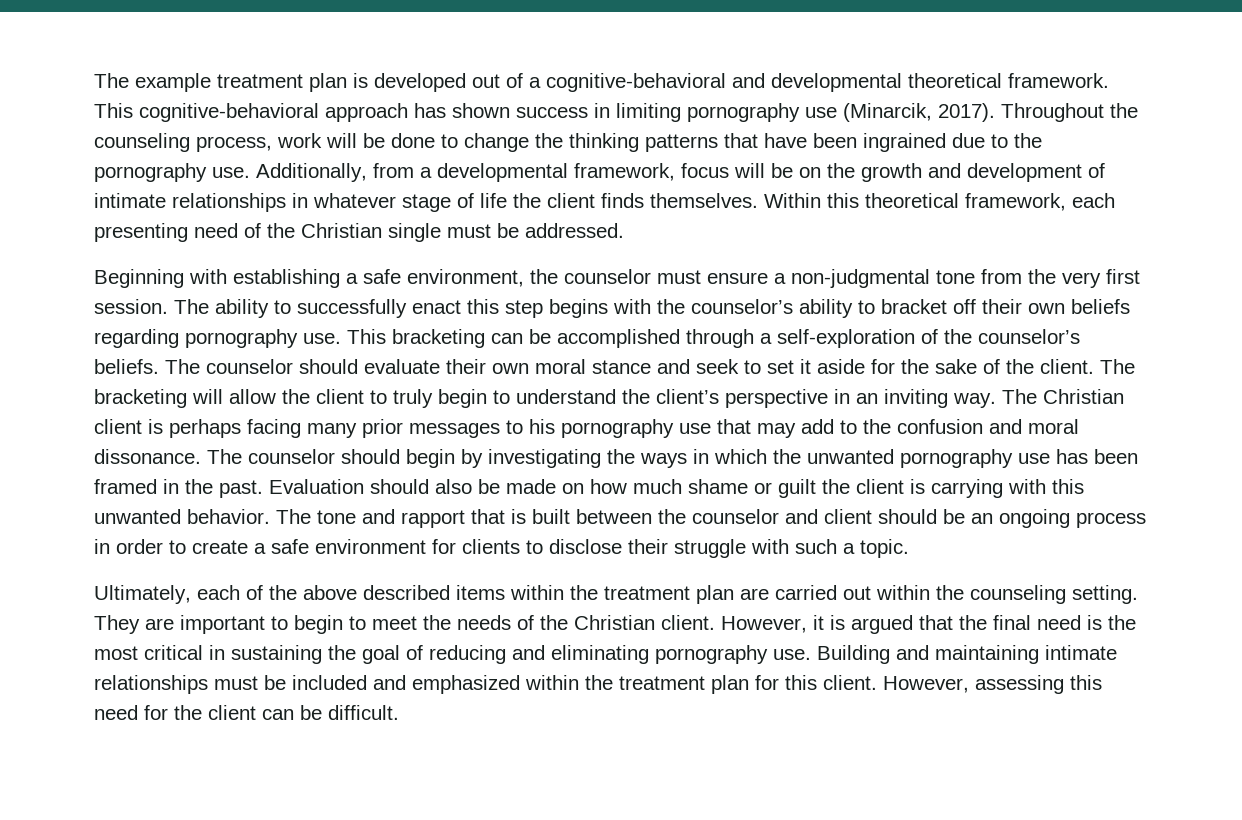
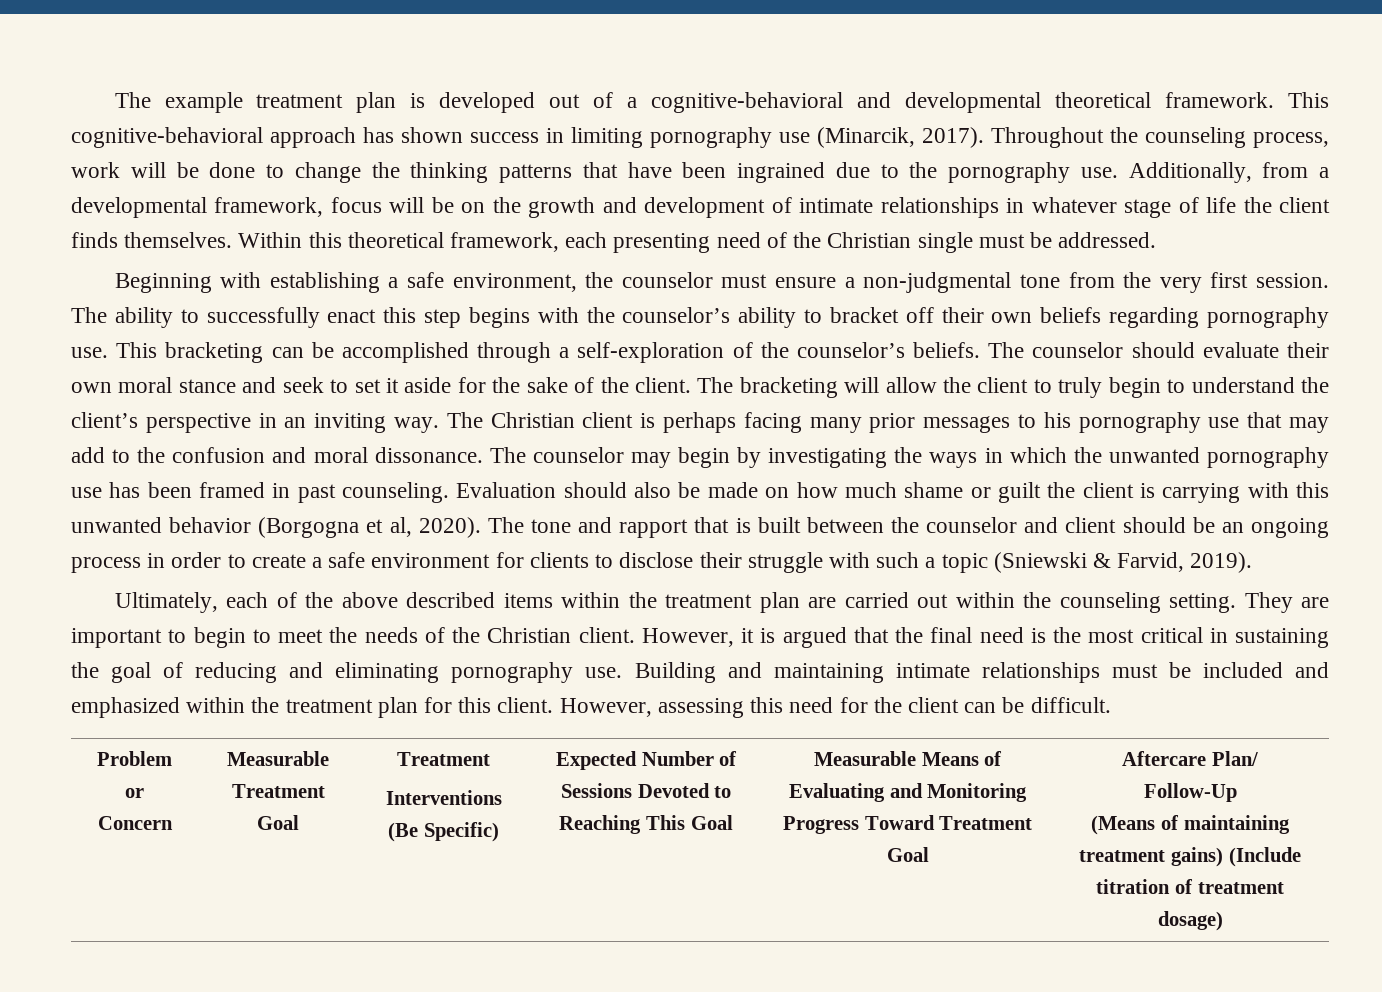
[341,449,400,464] should -> [630,452,671,468] may
[185,479,263,498] the past. -> [297,482,450,503] past counseling.
[187,509,270,524] behavior. -> [169,517,481,538] behavior (Borgogna et al, 2020).
[860,539,909,558] topic. -> [941,552,1253,573] topic (Sniewski & Farvid, 2019).
(399, 712) none -> [97,751,172,766] [125,788,144,798] [97,816,173,830] [227,751,329,766] [231,784,325,798] [257,815,299,830] [397,752,490,766] [385,790,502,805] [388,822,499,842] [555,751,738,770] [560,783,732,798] [559,815,733,834] [813,751,1003,766] [788,783,1028,802] [782,815,1033,834] [886,847,929,862] [1122,751,1258,766] [1143,783,1237,802] [1091,815,1290,835] [1079,847,1301,867] [1096,879,1284,894] [1157,911,1223,931] // Problem or Concern | Measurable Treatment Goal | Treatment // Interventions (Be Specific) | Expected Number of Sessions Devoted to Reaching This Goal | Measurable Means of Evaluating and Monitoring Progress Toward Treatment Goal | Aftercare Plan/ // Follow-Up // (Means of maintaining treatment gains) (Include titration of treatment dosage)

